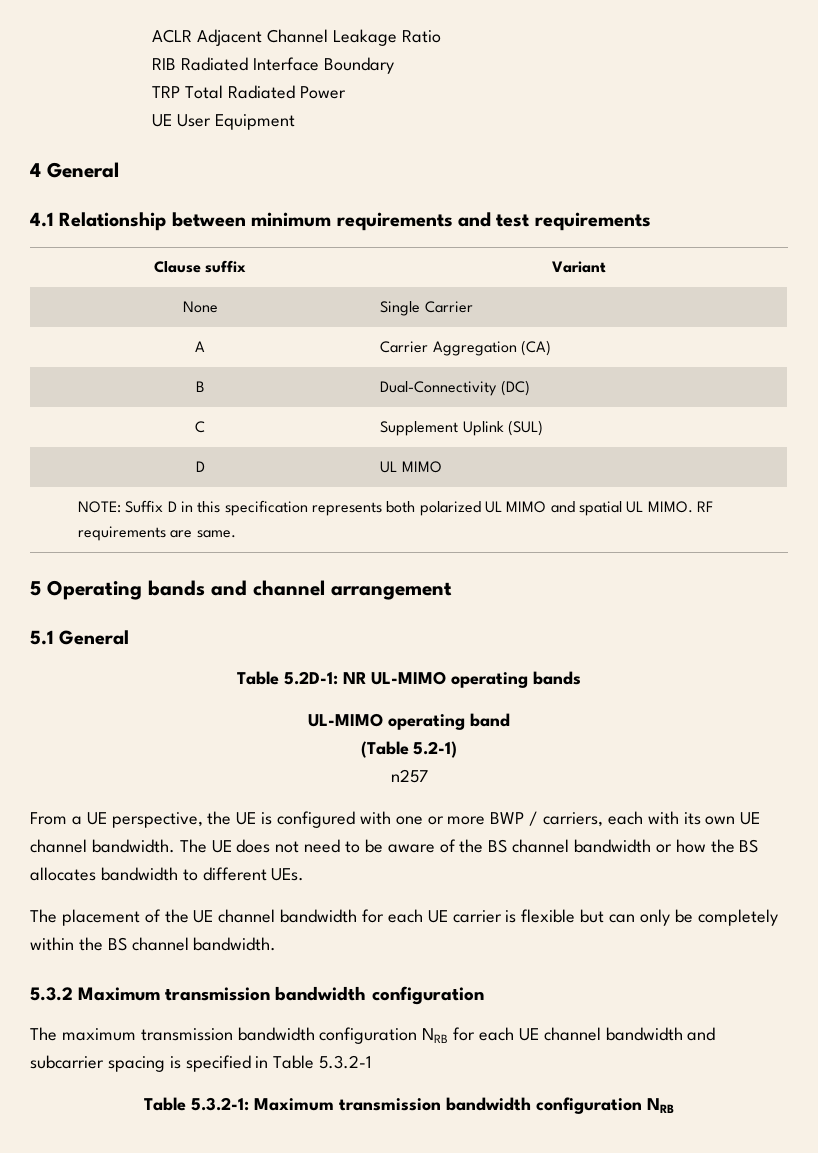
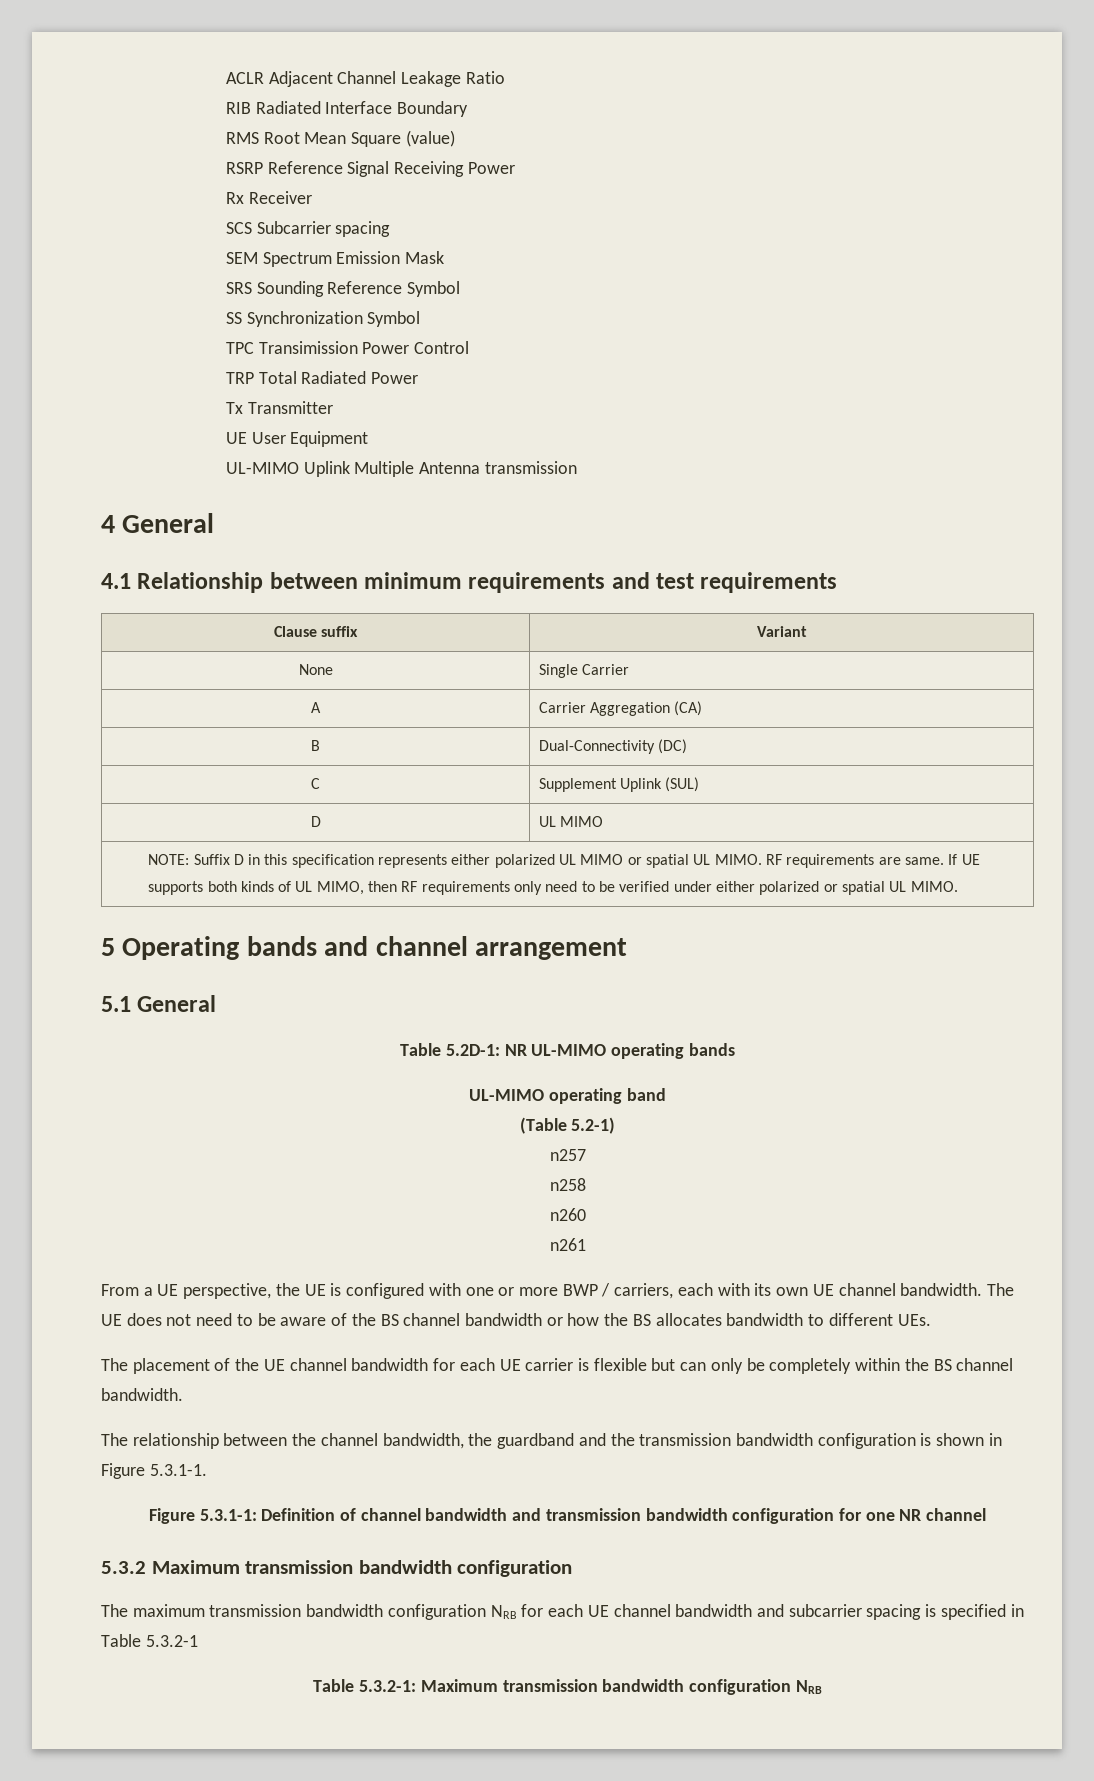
(395, 65) none -> [225,130,455,147] [225,161,515,177] [225,191,312,204] [225,221,391,237] [225,251,445,267] [225,281,461,297] [225,311,421,327] [225,341,470,354] // RMS Root Mean Square (value) // RSRP Reference Signal Receiving Power // Rx Receiver // SCS Subcarrier spacing // SEM Spectrum Emission Mask // SRS Sounding Reference Symbol // SS Synchronization Symbol // TPC Transimission Power Control
(347, 92) none -> [225,401,333,414] // Tx Transmitter
(296, 122) none -> [225,461,577,477] // UL-MIMO Uplink Multiple Antenna transmission
[386,501,416,513] both -> [451,854,491,865] either
[550,501,575,513] and -> [627,857,642,865] or
(236, 534) none -> [948,854,980,865] [148,881,958,895] If UE supports both kinds of UL MIMO, then RF requirements only need to be verified under either polarized or spatial UL MIMO.
(428, 776) none -> [549,1178,586,1191] [549,1208,586,1221] [549,1238,586,1251] // n258 // n260 // n261
(277, 944) none -> [101,1433,1002,1449] [101,1463,207,1479] [148,1508,987,1524] // The relationship between the channel bandwidth, the guardband and the transmission bandwidth configuration is shown in Figure 5.3.1-1. // Figure 5.3.1-1: Definition of channel bandwidth and transmission bandwidth configuration for one NR channel

